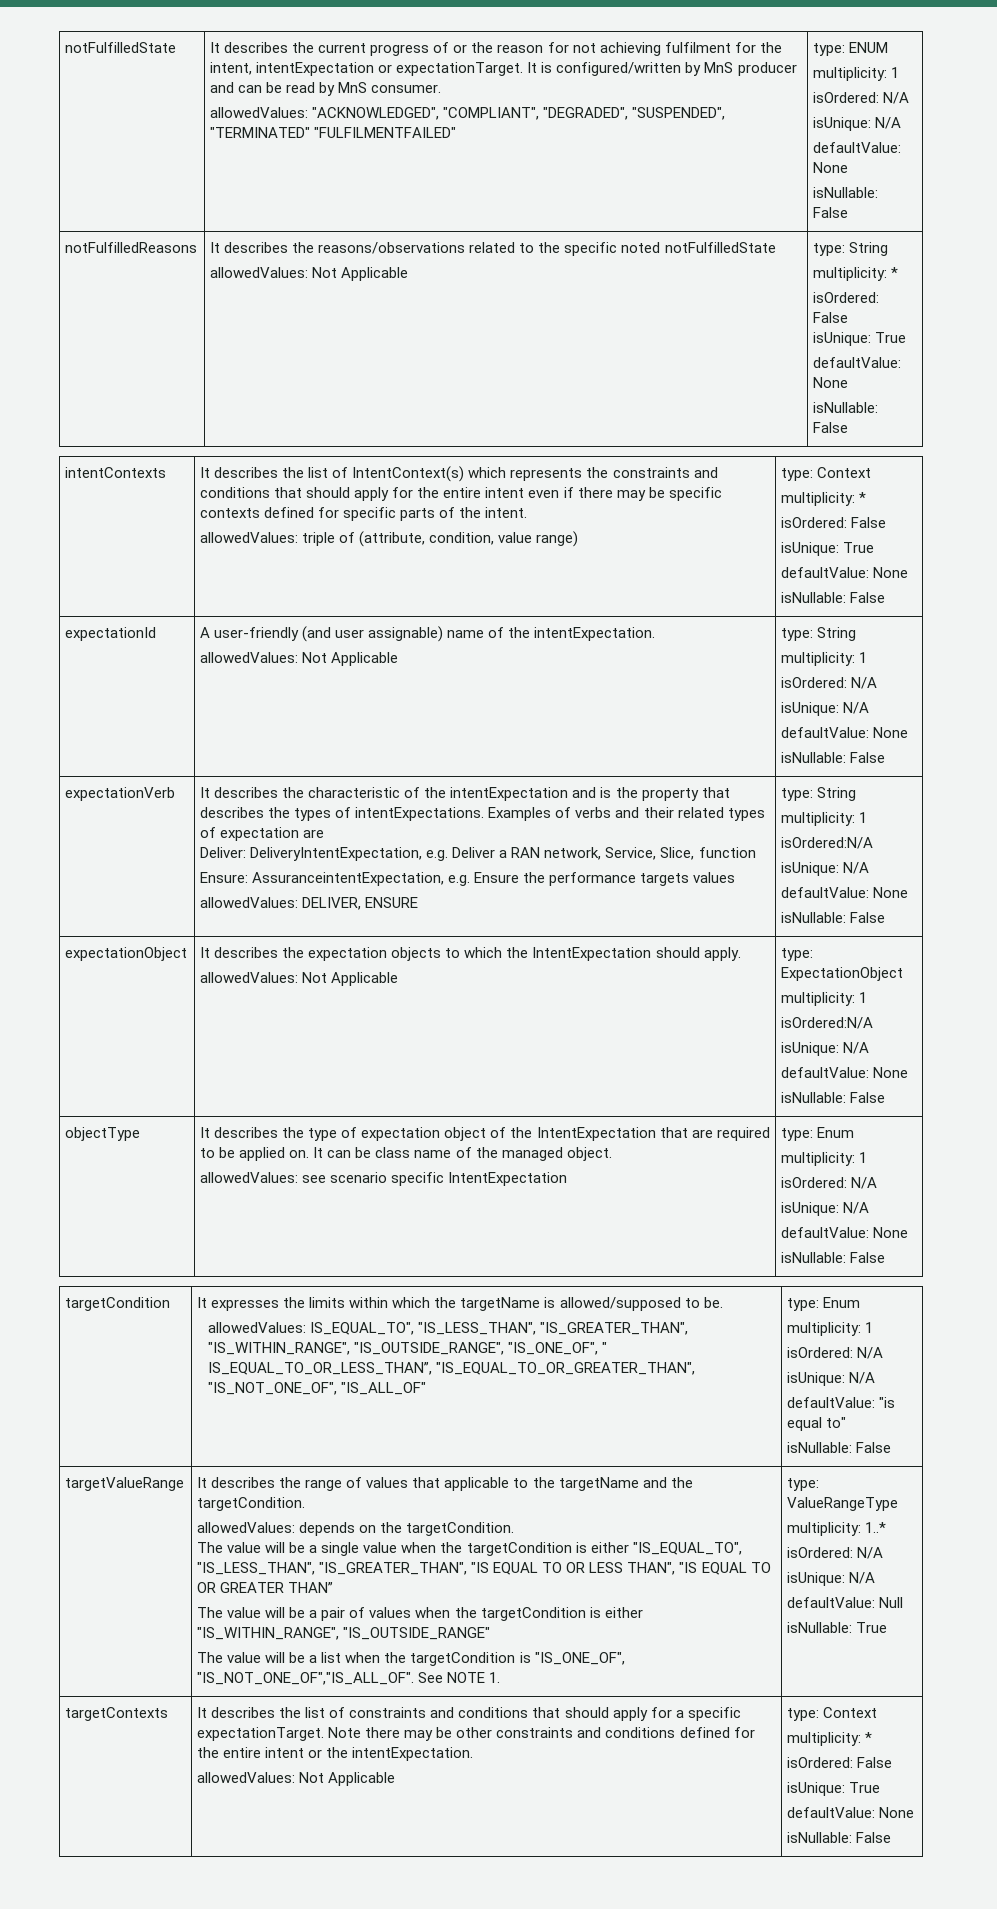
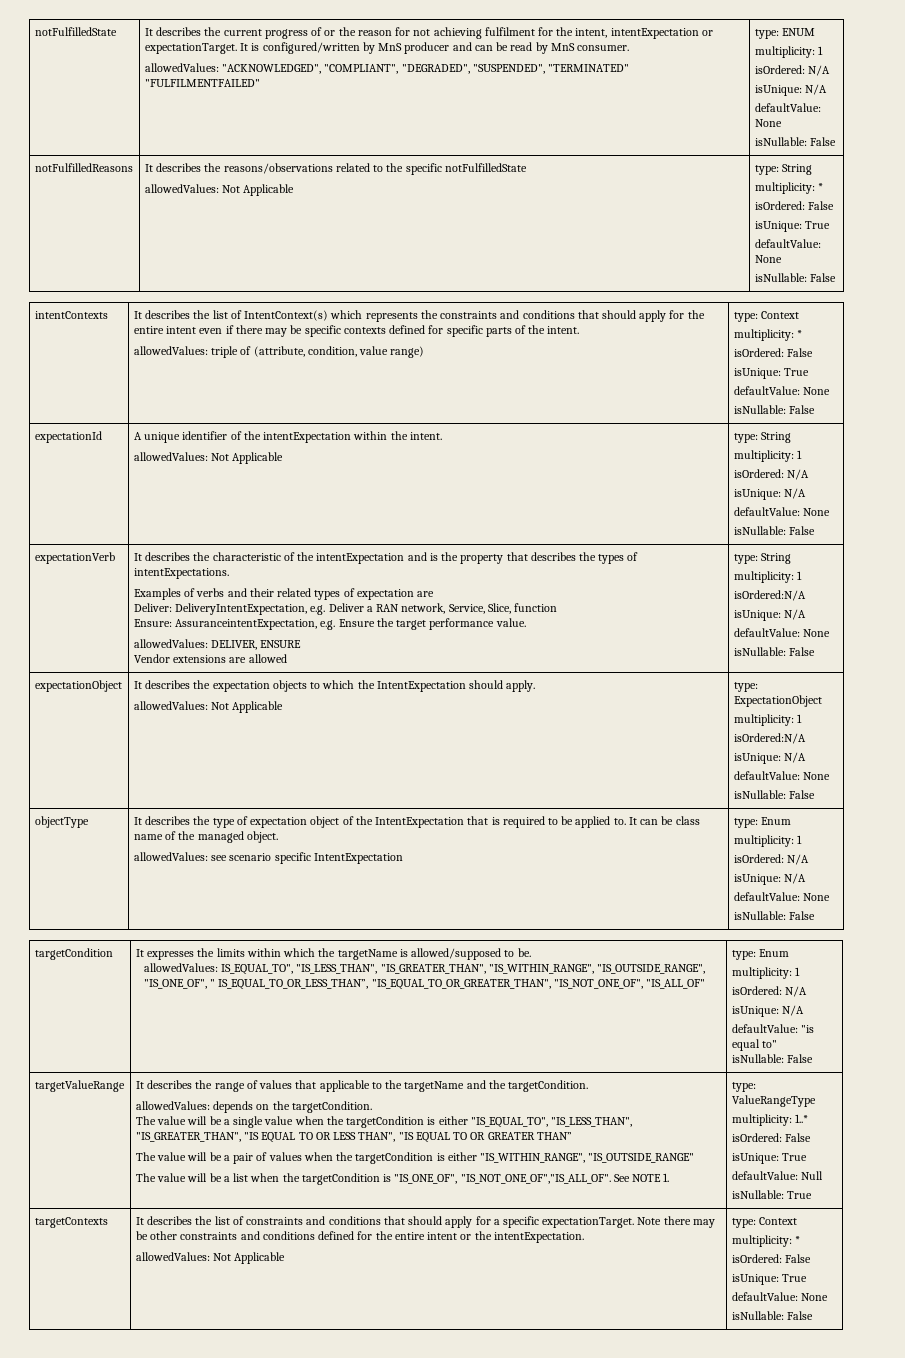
[621,242,661,253] noted -> (442, 169) none
[214,626,656,642] user-friendly (and user assignable) name of the intentExpectation. -> [144,431,442,443] unique identifier of the intentExpectation within the intent.
(485, 814) none -> (229, 573) //
[549,872,736,886] performance targets values -> [396,618,526,630] target performance value.
(419, 902) none -> [133,654,287,663] // Vendor extensions are allowed
[691,1129,713,1138] are -> [491,817,500,825] is
[289,1150,310,1158] on. -> [613,818,626,825] to.
[857,1547,884,1559] [787,1572,876,1586] N/A // isUnique: N/A -> [785,1133,812,1142] [731,1153,808,1164] False // isUnique: True

